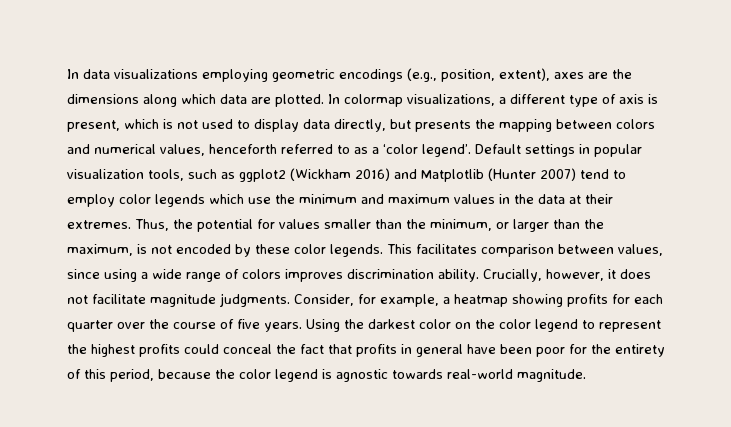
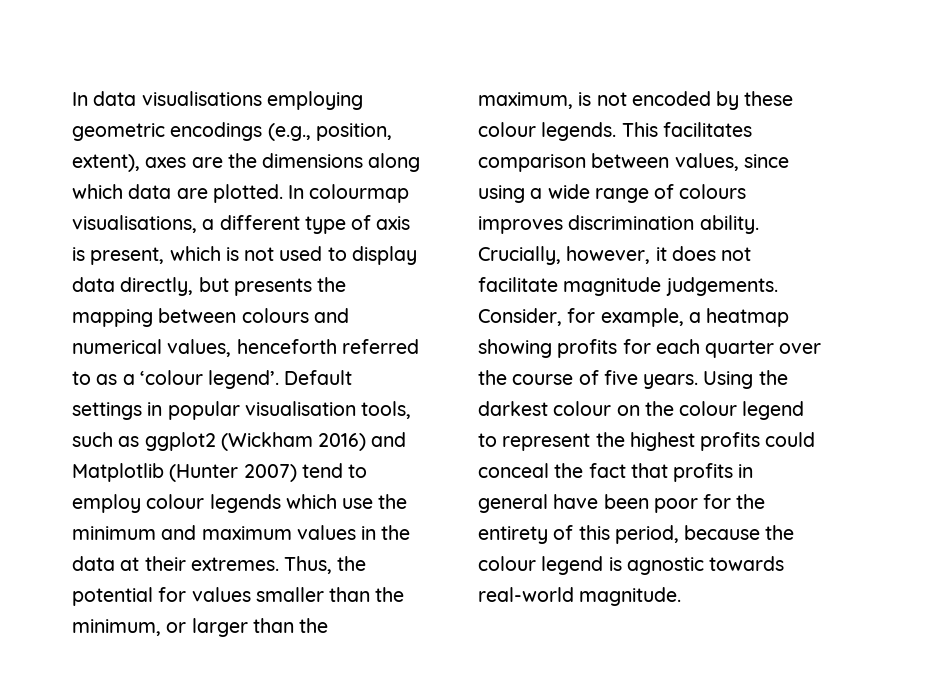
[114,69,198,79] visualizations -> [141,91,262,106] visualisations
[344,94,495,107] colormap visualizations, -> [309,184,410,203] [72,215,197,233] colourmap visualisations,
[616,119,655,129] colors -> [241,308,309,323] colours
[383,144,418,154] ‘color -> [139,370,203,385] ‘colour
[67,169,144,179] visualization -> [244,401,356,416] visualisation
[119,194,151,204] color -> [146,494,205,509] colour
[294,244,326,254] color -> [478,122,536,137] colour
[242,269,281,279] colors -> [679,184,747,199] colours
[220,293,290,307] judgments. -> [665,277,778,296] judgements.
[419,319,451,329] color -> [553,401,612,416] colour
[499,319,531,329] color -> [679,401,738,416] colour
[239,369,271,379] color -> [478,556,536,571] colour

